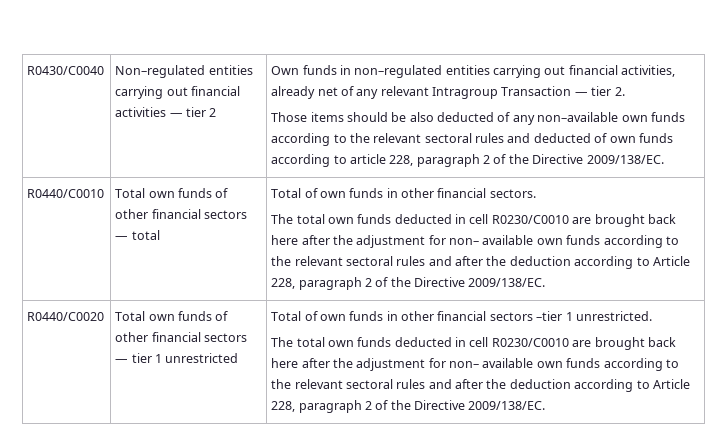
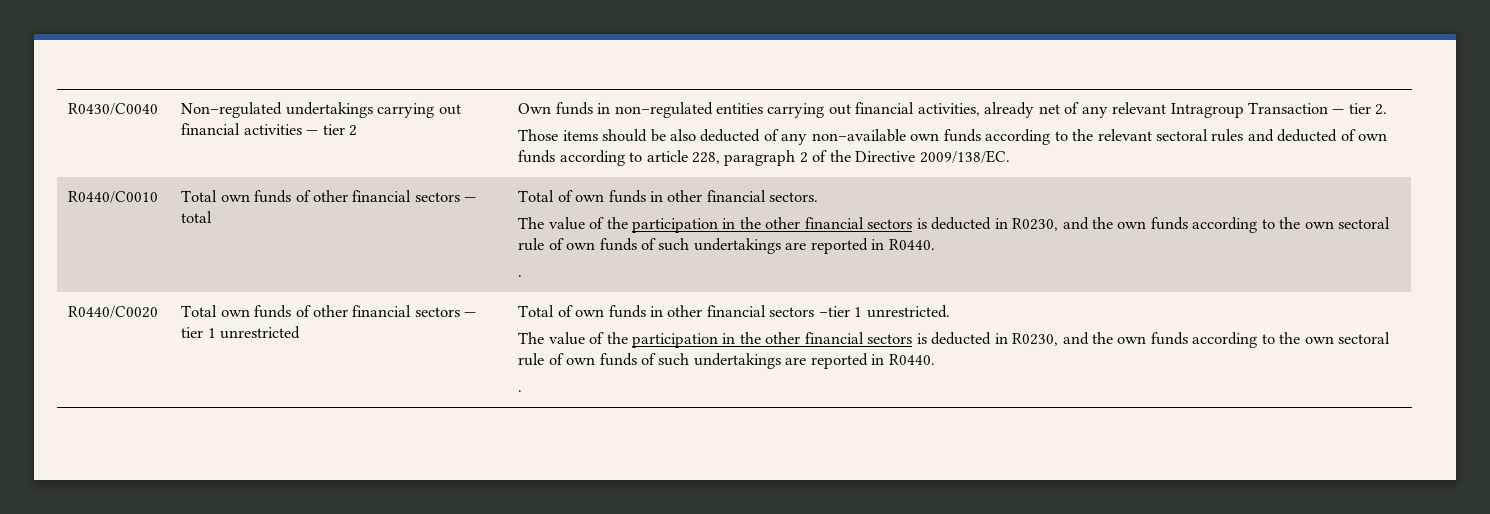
[208,65,253,75] entities -> [285,102,373,118] undertakings
[296,214,676,227] [271,235,679,248] [271,256,690,269] [271,277,546,290] total own funds deducted in cell R0230/C0010 are brought back here after the adjustment for non– available own funds according to the relevant sectoral rules and after the deduction according to Article 228, paragraph 2 of the Directive 2009/138/EC. -> [548,217,1391,233] [518,238,935,254] [518,275,523,277] value of the participation in the other financial sectors is deducted in R0230, and the own funds according to the own sectoral rule of own funds of such undertakings are reported in R0440. // .
[296,337,676,350] [271,358,679,371] [271,379,690,392] [271,400,546,413] total own funds deducted in cell R0230/C0010 are brought back here after the adjustment for non– available own funds according to the relevant sectoral rules and after the deduction according to Article 228, paragraph 2 of the Directive 2009/138/EC. -> [548,332,1391,348] [518,353,935,369] [518,390,523,392] value of the participation in the other financial sectors is deducted in R0230, and the own funds according to the own sectoral rule of own funds of such undertakings are reported in R0440. // .

